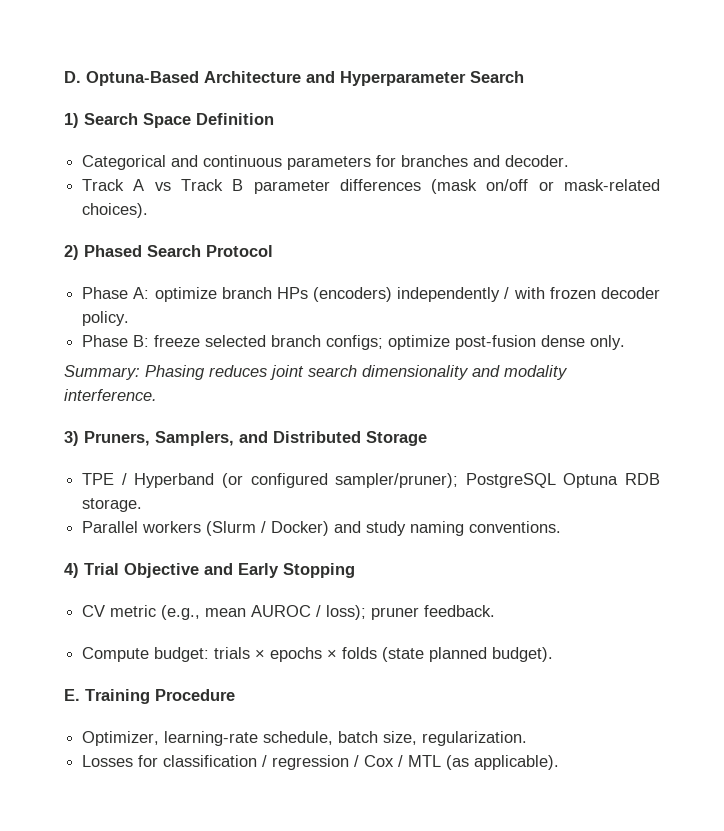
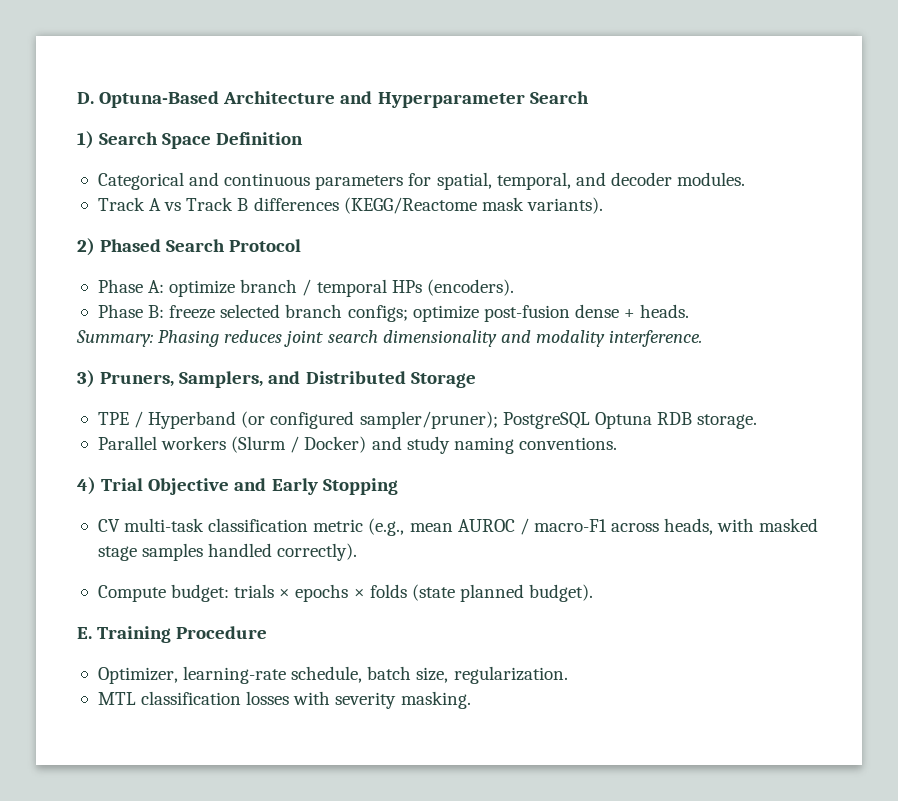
[401,155,570,167] branches and decoder. -> [436,172,746,190] spatial, temporal, and decoder modules.
[253,179,661,194] [82,203,149,218] parameter differences (mask on/off or mask-related choices). -> [253,197,603,214] differences (KEGG/Reactome mask variants).
[276,287,660,302] [82,311,130,326] HPs (encoders) independently / with frozen decoder policy. -> [302,279,514,297] / temporal HPs (encoders).
[590,335,626,350] only. -> [624,304,690,318] + heads.
(106, 611) none -> [124,518,309,532] multi-task classification
[326,605,496,620] loss); pruner feedback. -> [533,518,819,535] [97,543,358,561] macro-F1 across heads, with masked stage samples handled correctly).
[82,755,560,770] Losses for classification / regression / Cox / MTL (as applicable). -> [97,691,471,709] MTL classification losses with severity masking.

